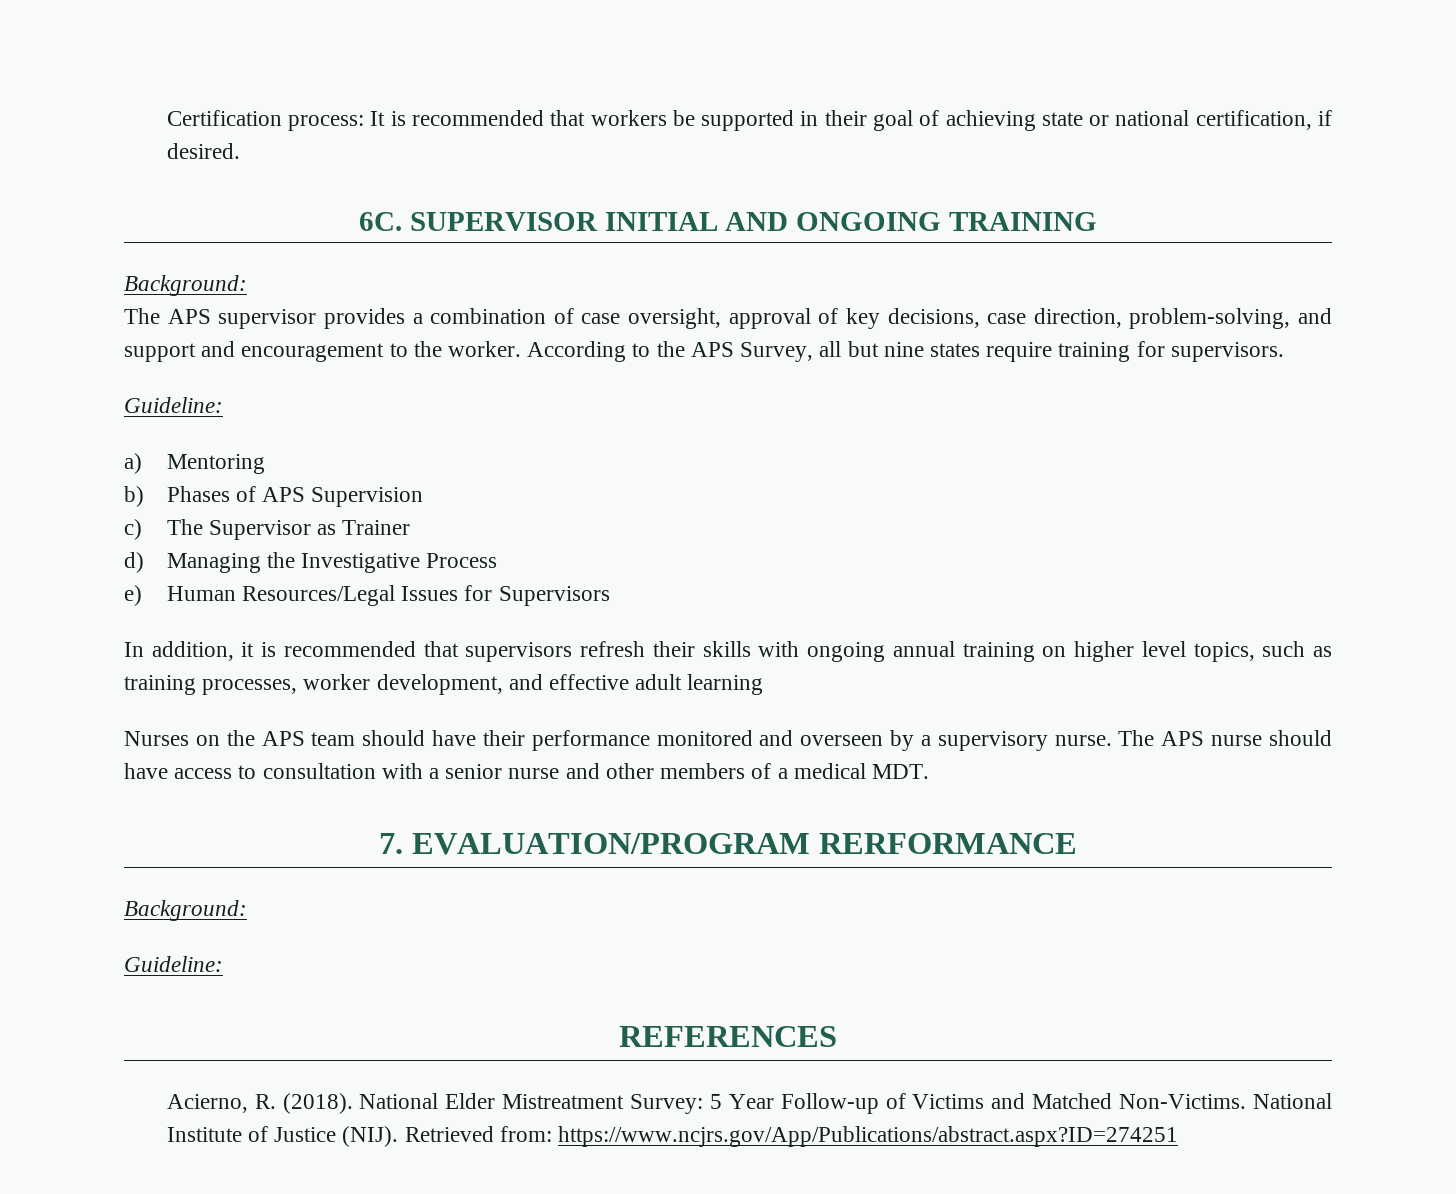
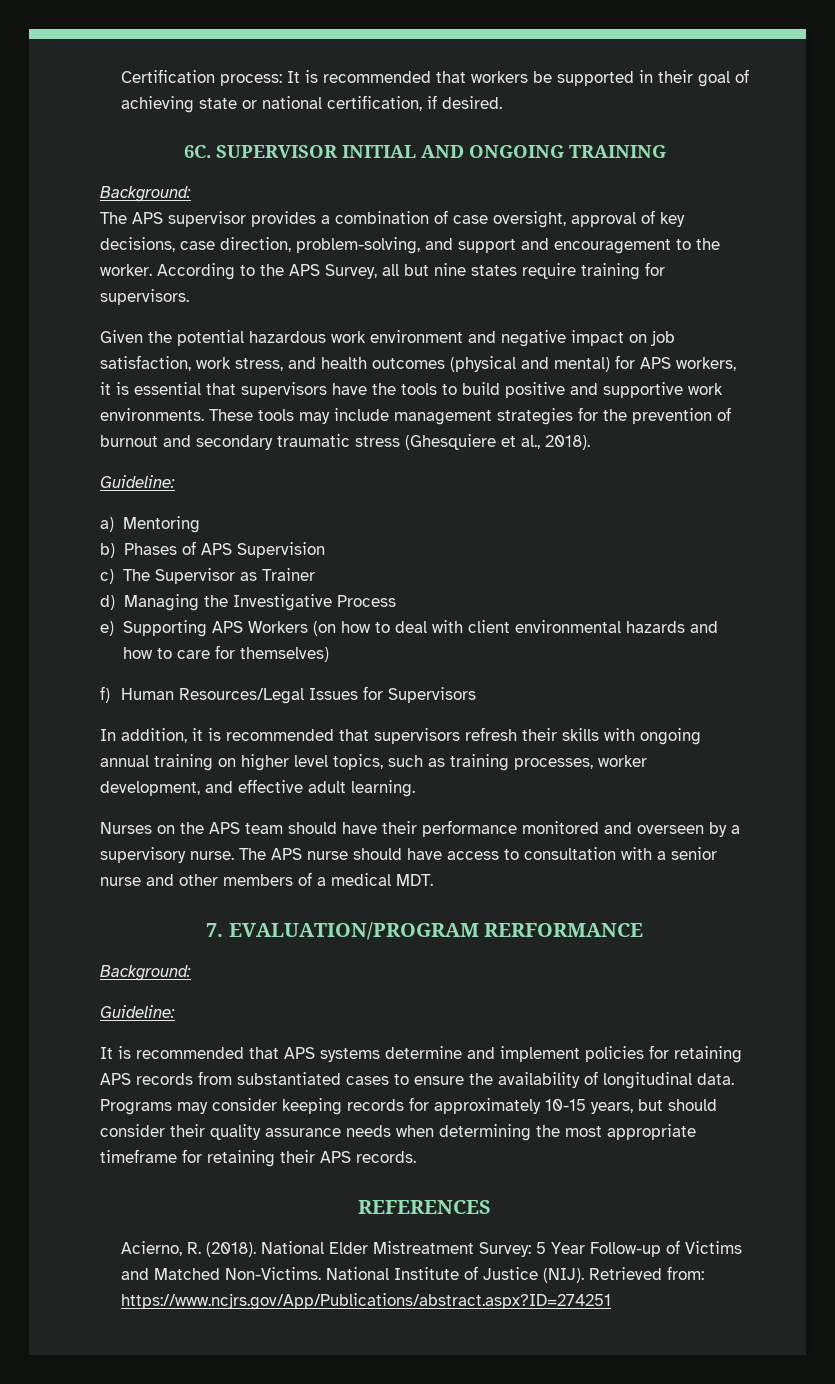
(1284, 352) none -> [100,330,675,347] [100,355,736,372] [100,382,723,398] [100,407,731,425] [100,434,590,450] // Given the potential hazardous work environment and negative impact on job satisfaction, work stress, and health outcomes (physical and mental) for APS workers, it is essential that supervisors have the tools to build positive and supportive work environments. These tools may include management strategies for the prevention of burnout and secondary traumatic stress (Ghesquiere et al., 2018).
(142, 595) none -> [122,620,718,637] [122,645,329,662] [100,686,110,703] Supporting APS Workers (on how to deal with client environmental hazards and how to care for themselves) // f)
[687,674,764,695] learning -> [351,780,415,797] learning.
(223, 964) none -> [100,1045,742,1063] [100,1071,734,1089] [100,1097,717,1115] [100,1124,696,1141] [100,1149,416,1167] // It is recommended that APS systems determine and implement policies for retaining APS records from substantiated cases to ensure the availability of longitudinal data. Programs may consider keeping records for approximately 10-15 years, but should consider their quality assurance needs when determining the most appropriate timeframe for retaining their APS records.

